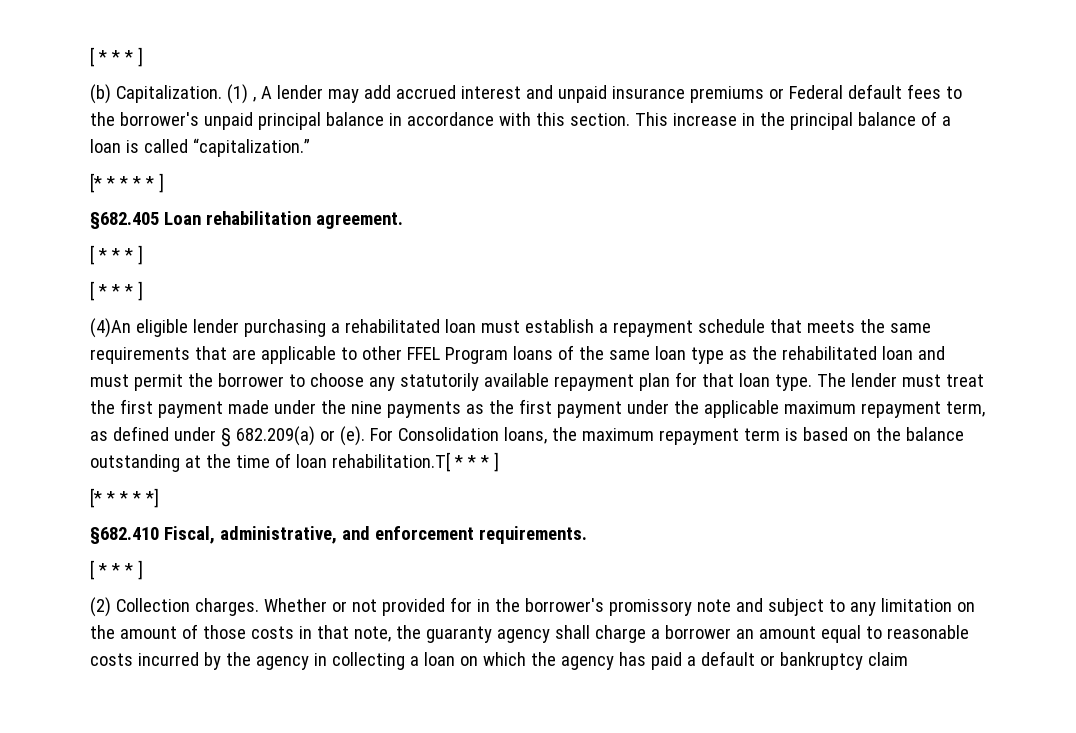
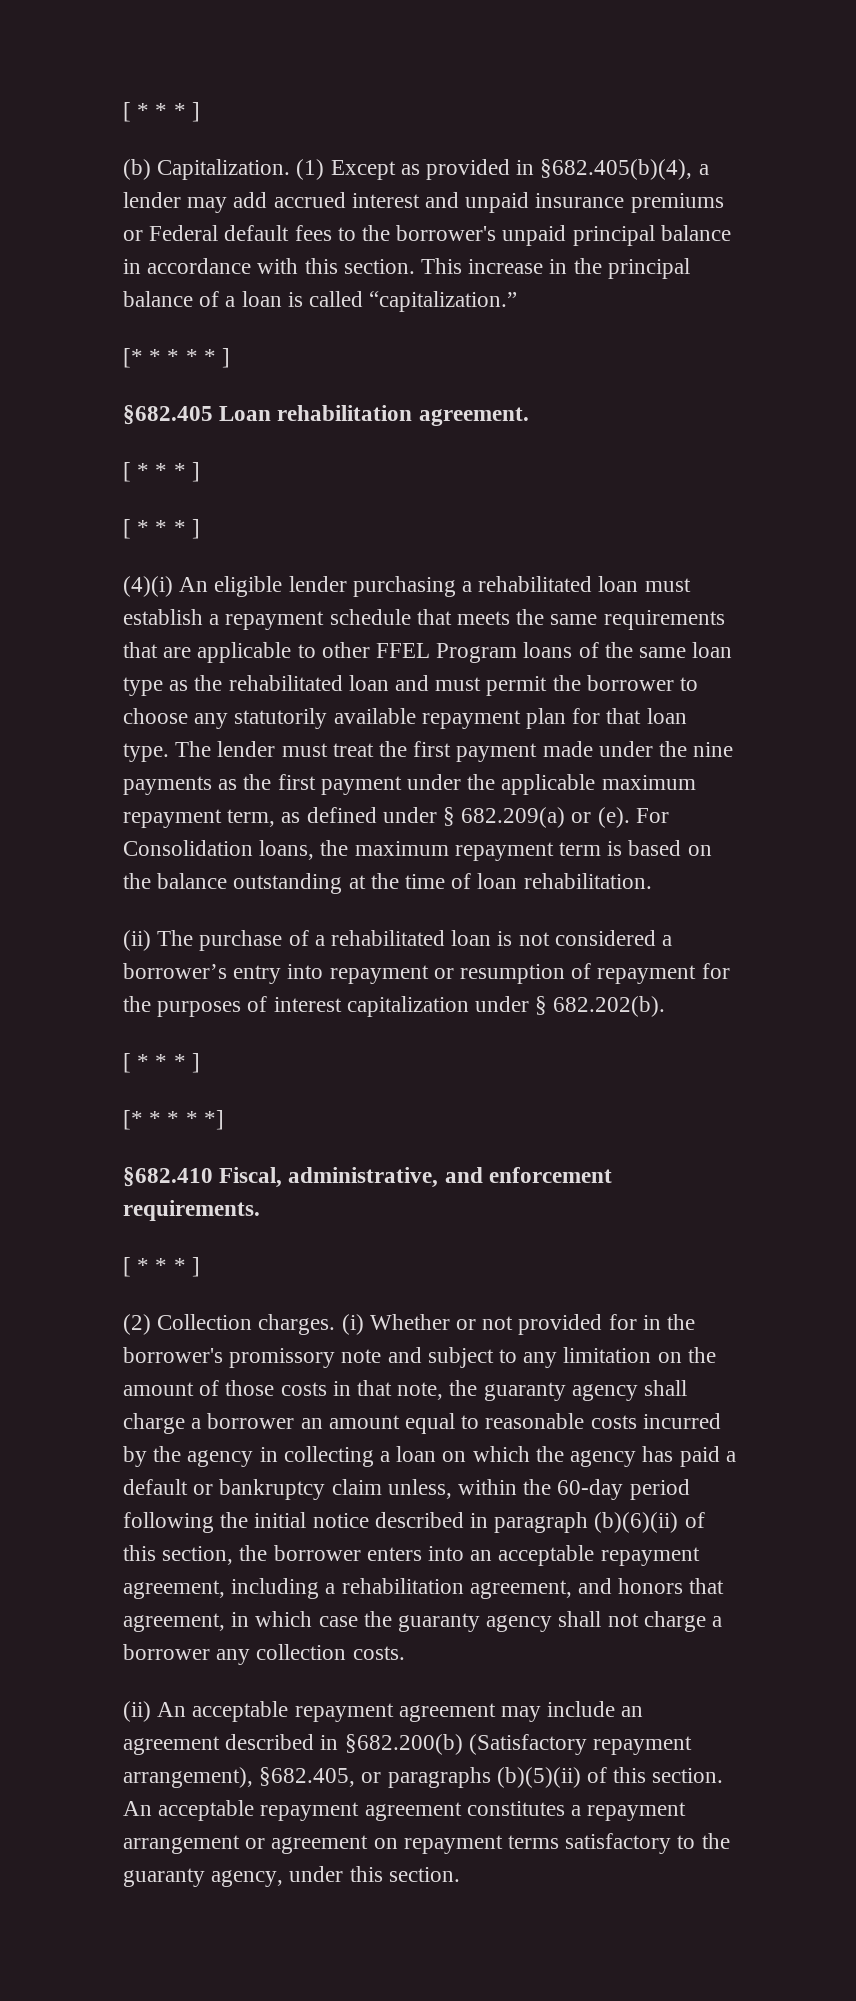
[252,86,272,102] , A -> [330,159,709,180] Except as provided in §682.405(b)(4), a
[90,318,131,338] (4)An -> [123,576,209,597] (4)(i) An
[331,452,450,472] rehabilitation.T[ -> [523,873,652,889] [123,930,673,951] [123,963,730,984] [123,996,666,1017] [123,1053,131,1073] rehabilitation. // (ii) The purchase of a rehabilitated loan is not considered a borrower’s entry into repayment or resumption of repayment for the purposes of interest capitalization under § 682.202(b). // [
(259, 607) none -> [341,1314,364,1335] (i)
(908, 659) none -> [387,1479,690,1500] [123,1512,705,1533] [123,1545,700,1566] [123,1578,725,1599] [123,1611,723,1632] [123,1644,405,1665] [123,1701,644,1722] [123,1734,693,1755] [123,1767,724,1788] [123,1800,687,1821] [123,1833,730,1854] [123,1866,460,1887] unless, within the 60-day period following the initial notice described in paragraph (b)(6)(ii) of this section, the borrower enters into an acceptable repayment agreement, including a rehabilitation agreement, and honors that agreement, in which case the guaranty agency shall not charge a borrower any collection costs. // (ii) An acceptable repayment agreement may include an agreement described in §682.200(b) (Satisfactory repayment arrangement), §682.405, or paragraphs (b)(5)(ii) of this section. An acceptable repayment agreement constitutes a repayment arrangement or agreement on repayment terms satisfactory to the guaranty agency, under this section.

